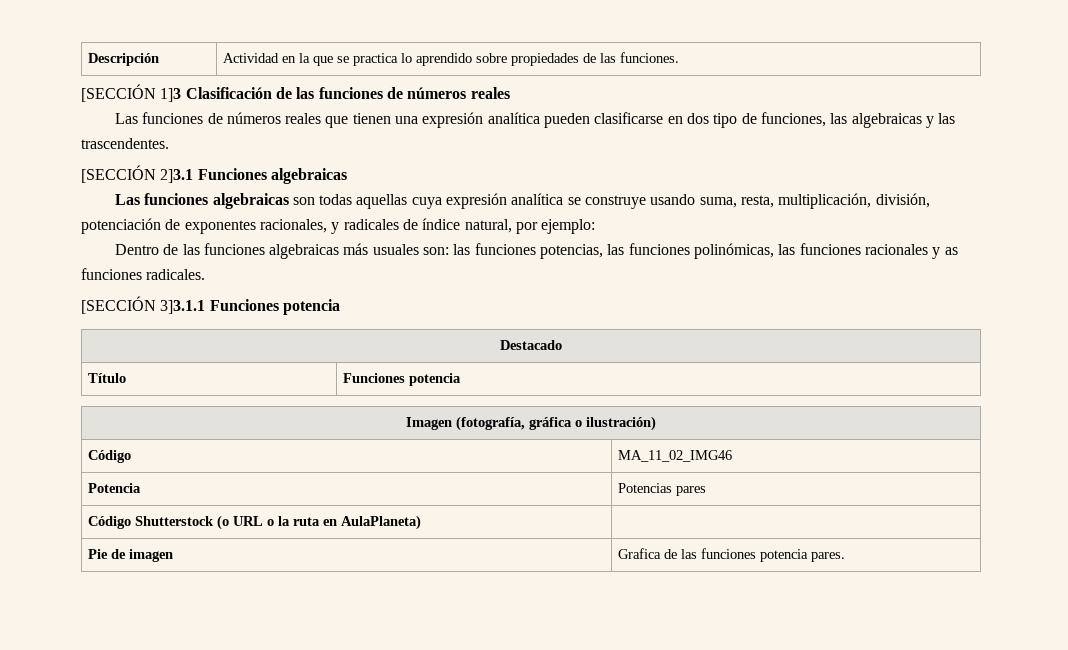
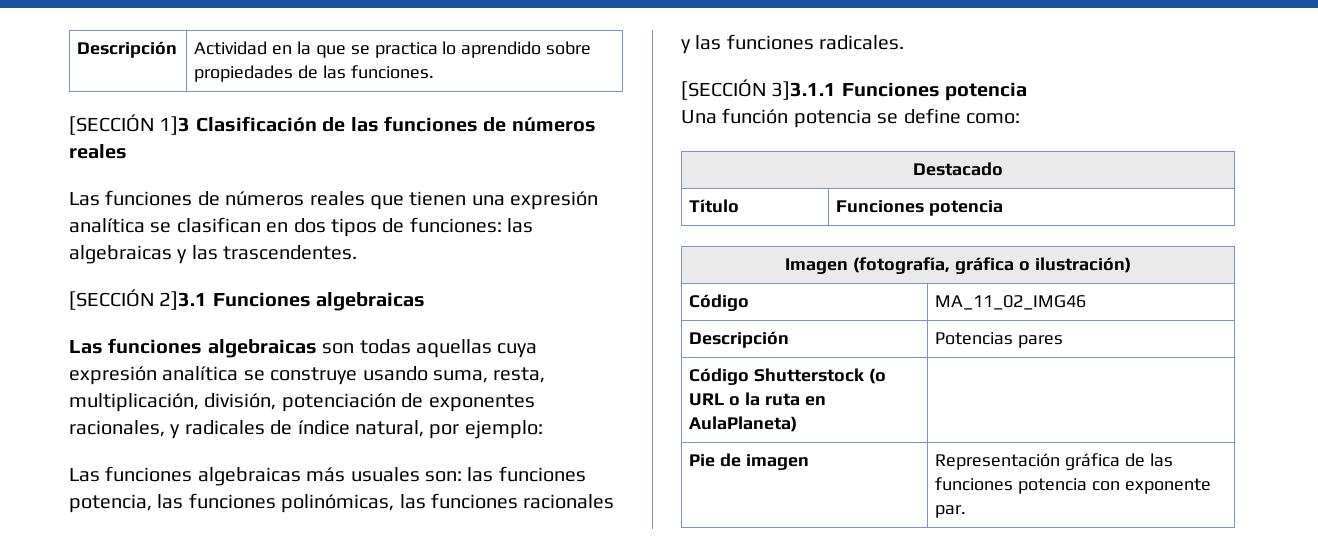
[544,112,827,128] pueden clasificarse en dos tipo de funciones, -> [150,217,502,237] se clasifican en dos tipos de funciones:
[114,244,200,255] Dentro de las -> [69,468,100,482] Las
[540,244,604,259] potencias, -> [69,494,152,513] potencia,
[944,247,958,255] as -> [695,35,722,50] las
(340, 307) none -> [681,108,1020,128] // Una función potencia se define como:
[87,483,141,493] Potencia -> [689,331,790,348] Descripción
[617,548,661,559] Grafica -> [935,453,1121,470] Representación gráfica
[810,552,845,562] pares. -> [1092,478,1211,494] [935,505,967,518] con exponente par.

